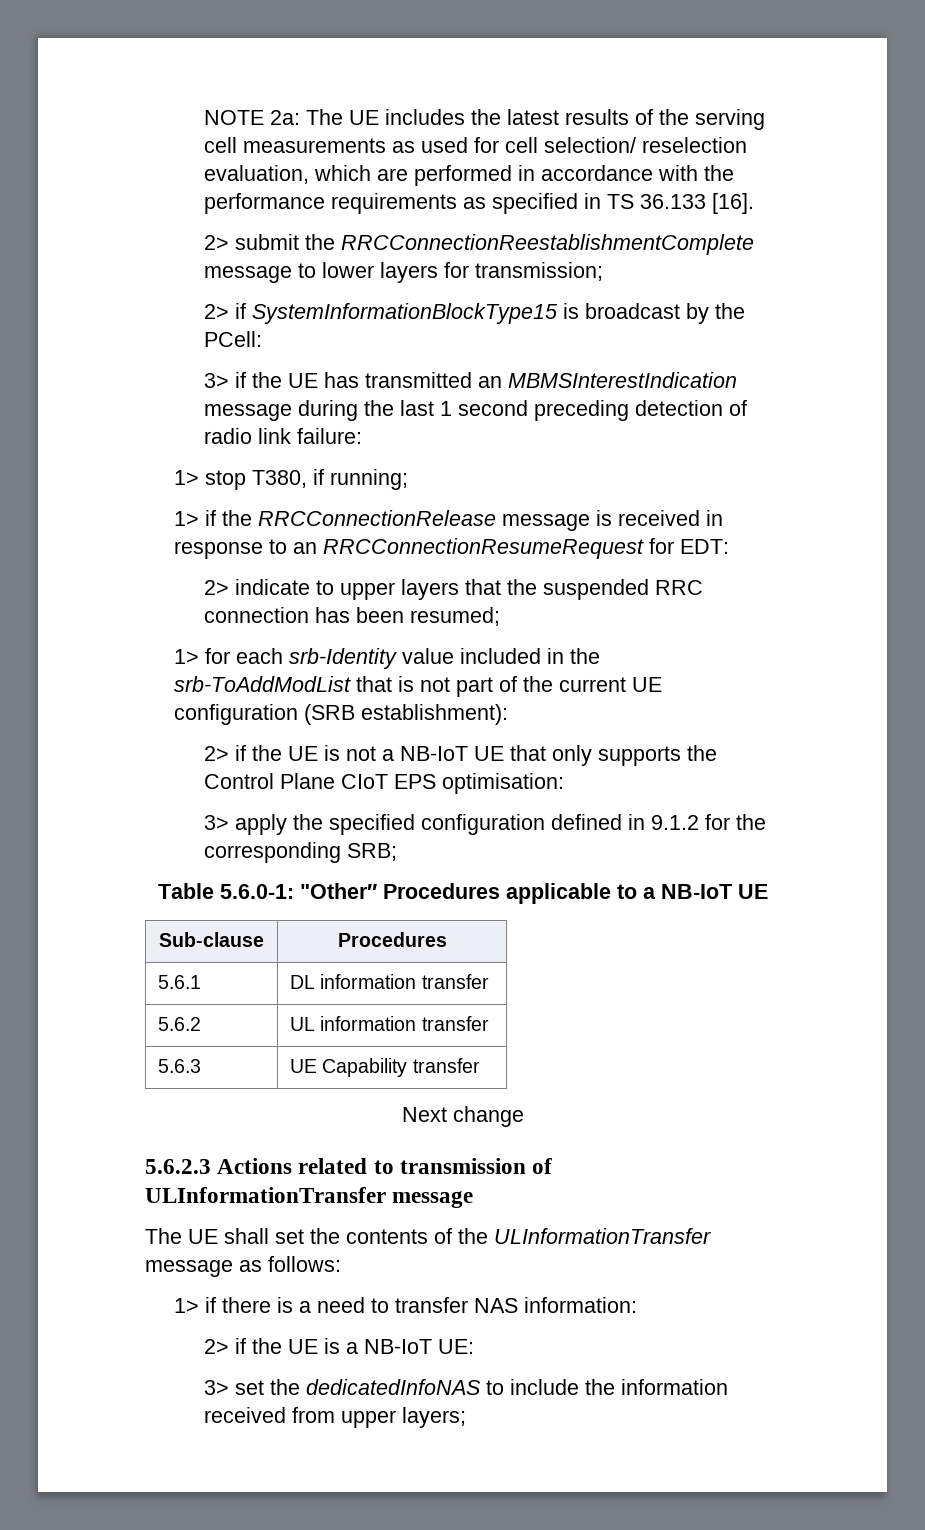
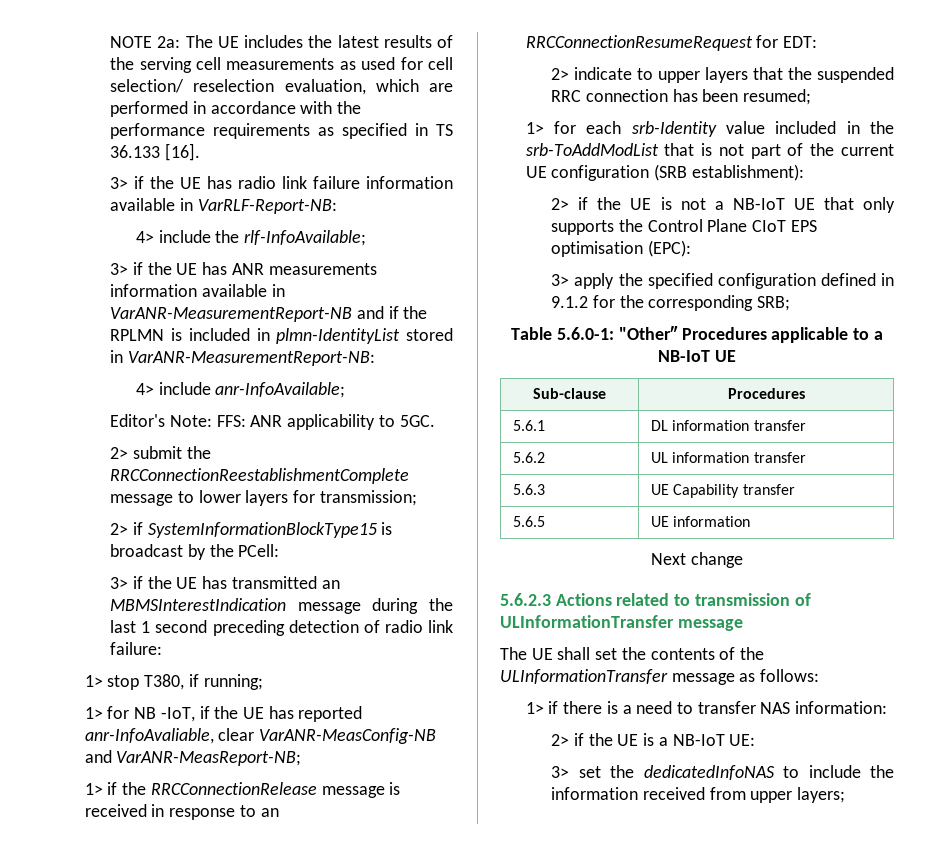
(754, 203) none -> [110,176,453,189] [110,198,337,214] [135,230,367,246] [110,262,377,275] [110,284,285,297] [110,306,428,322] [110,328,453,344] [110,350,375,366] [135,382,346,398] [110,414,435,430] // 3> if the UE has radio link failure information available in VarRLF-Report-NB: // 4> include the rlf-InfoAvailable; // 3> if the UE has ANR measurements information available in VarANR-MeasurementReport-NB and if the RPLMN is included in plmn-IdentityList stored in VarANR-MeasurementReport-NB: // 4> include anr-InfoAvailable; // Editor's Note: FFS: ANR applicability to 5GC.
(409, 479) none -> [84,706,363,722] [84,728,437,744] [84,750,302,766] // 1> for NB -IoT, if the UE has reported anr-InfoAvaliable, clear VarANR-MeasConfig-NB and VarANR-MeasReport-NB;
[441,773,564,794] optimisation: -> [551,240,691,257] optimisation (EPC):
(480, 1065) none -> [512,516,545,527] [650,516,751,527] // 5.6.5 | UE information

